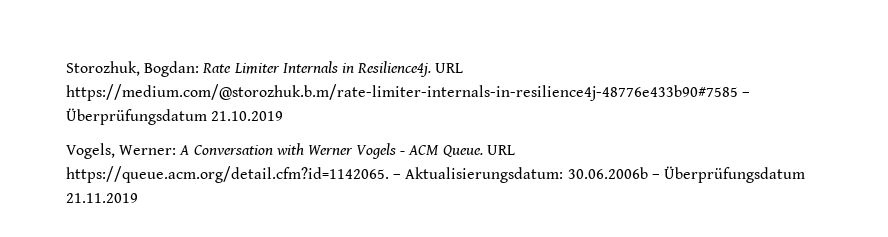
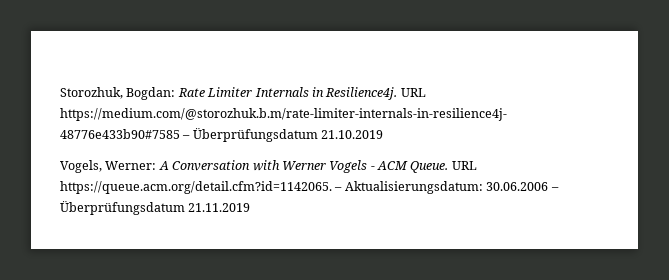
[567,167,648,179] 30.06.2006b -> [486,182,549,191] 30.06.2006

